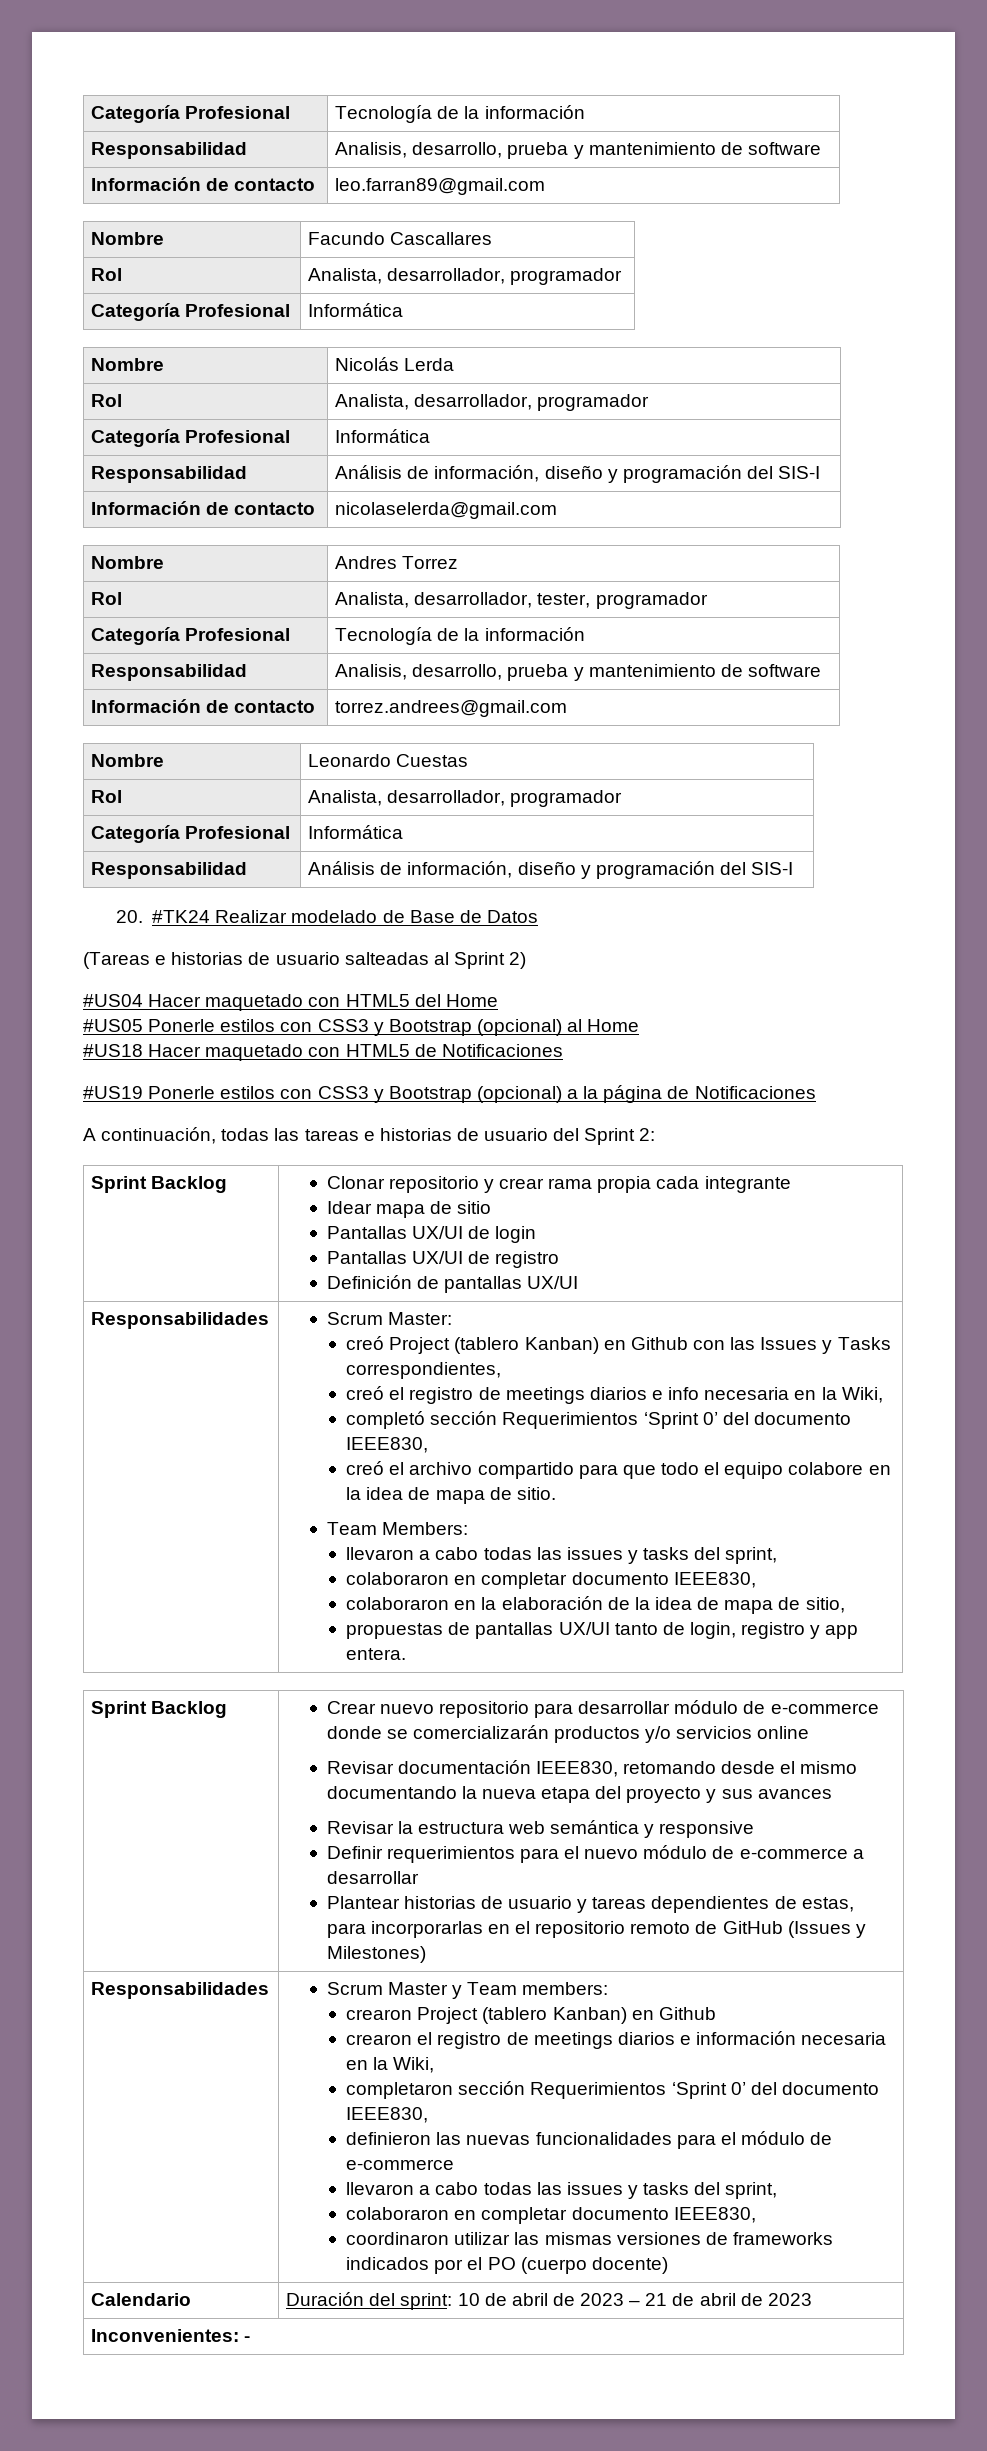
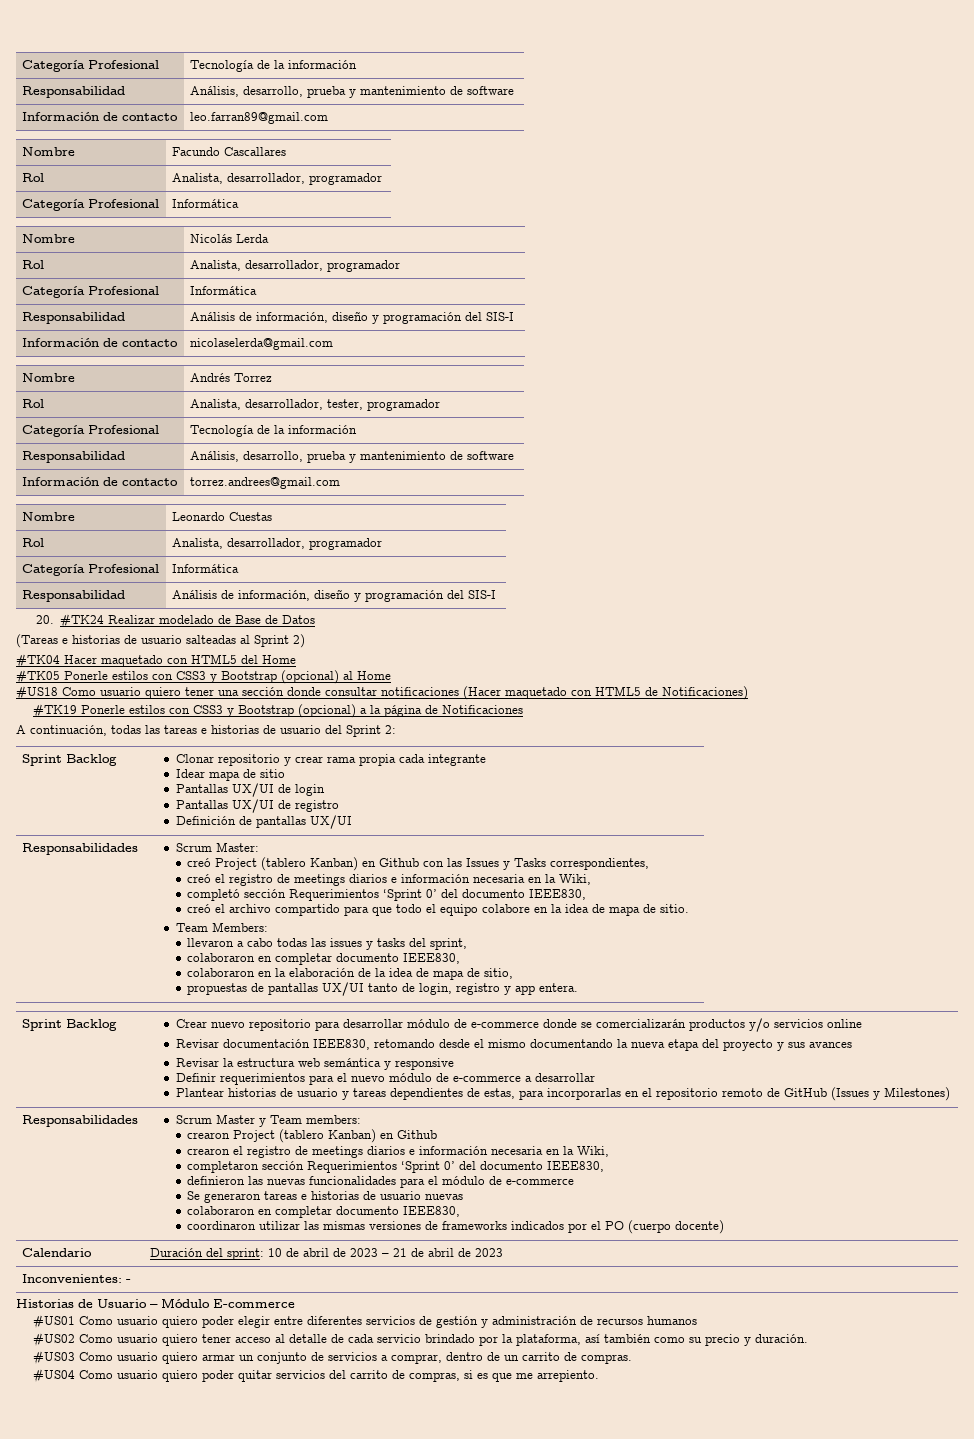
[91,105,291,123] [335,105,585,123] [91,142,248,159] [335,142,408,158] Categoría Profesional | Tecnología de la información // Responsabilidad | Analisis, -> [21,60,159,72] [189,60,357,72] [21,86,125,98] [189,86,239,97] Categoría Profesional | Tecnología de la información // Responsabilidad | Análisis,
[335,556,398,569] Andres -> [189,373,230,382] Andrés
[335,664,408,680] Analisis, -> [189,451,239,462] Análisis,
[83,994,143,1007] #US04 -> [16,654,60,668] #TK04
[83,1019,143,1032] #US05 -> [16,670,60,684] #TK05
[148,1044,202,1057] Hacer -> [62,686,501,700] Como usuario quiero tener una sección donde consultar notificaciones (Hacer
[441,1044,563,1057] [83,1086,143,1099] Notificaciones // #US19 -> [662,686,748,700] [32,704,77,718] Notificaciones) // #TK19
[668,1387,700,1400] info -> [401,874,471,883] información
[346,2182,778,2199] llevaron a cabo todas las issues y tasks del sprint, -> [187,1191,464,1203] Se generaron tareas e historias de usuario nuevas
(251, 2339) none -> [16,1298,295,1308] [32,1315,697,1329] [32,1333,808,1347] [32,1351,632,1365] [32,1369,599,1383] // Historias de Usuario – Módulo E-commerce // #US01 Como usuario quiero poder elegir entre diferentes servicios de gestión y administración de recursos humanos // #US02 Como usuario quiero tener acceso al detalle de cada servicio brindado por la plataforma, así también como su precio y duración. // #US03 Como usuario quiero armar un conjunto de servicios a comprar, dentro de un carrito de compras. // #US04 Como usuario quiero poder quitar servicios del carrito de compras, si es que me arrepiento.

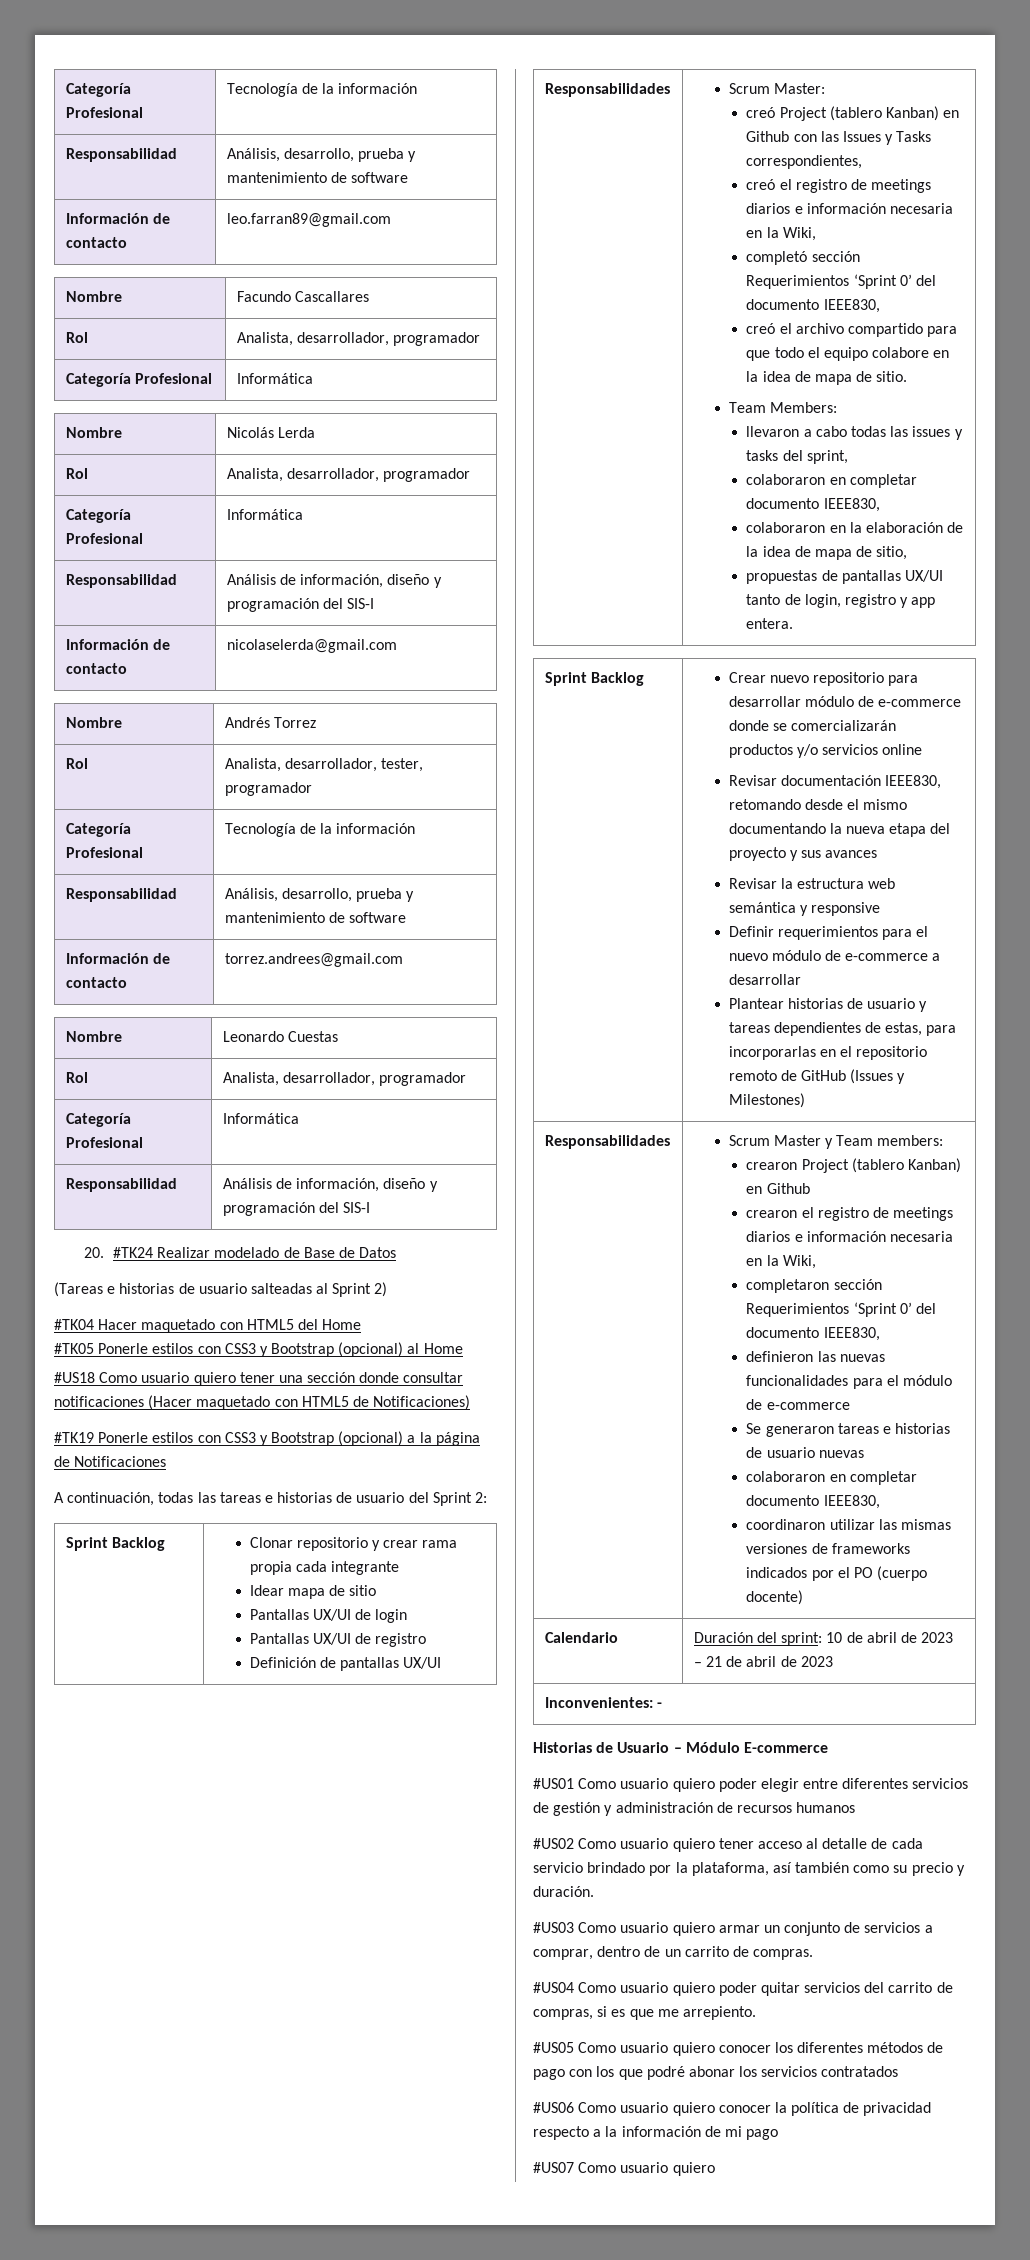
(599, 1376) none -> [533,2042,944,2056] [533,2066,899,2080] [533,2102,932,2116] [533,2126,779,2140] [533,2162,715,2176] // #US05 Como usuario quiero conocer los diferentes métodos de pago con los que podré abonar los servicios contratados // #US06 Como usuario quiero conocer la política de privacidad respecto a la información de mi pago // #US07 Como usuario quiero

